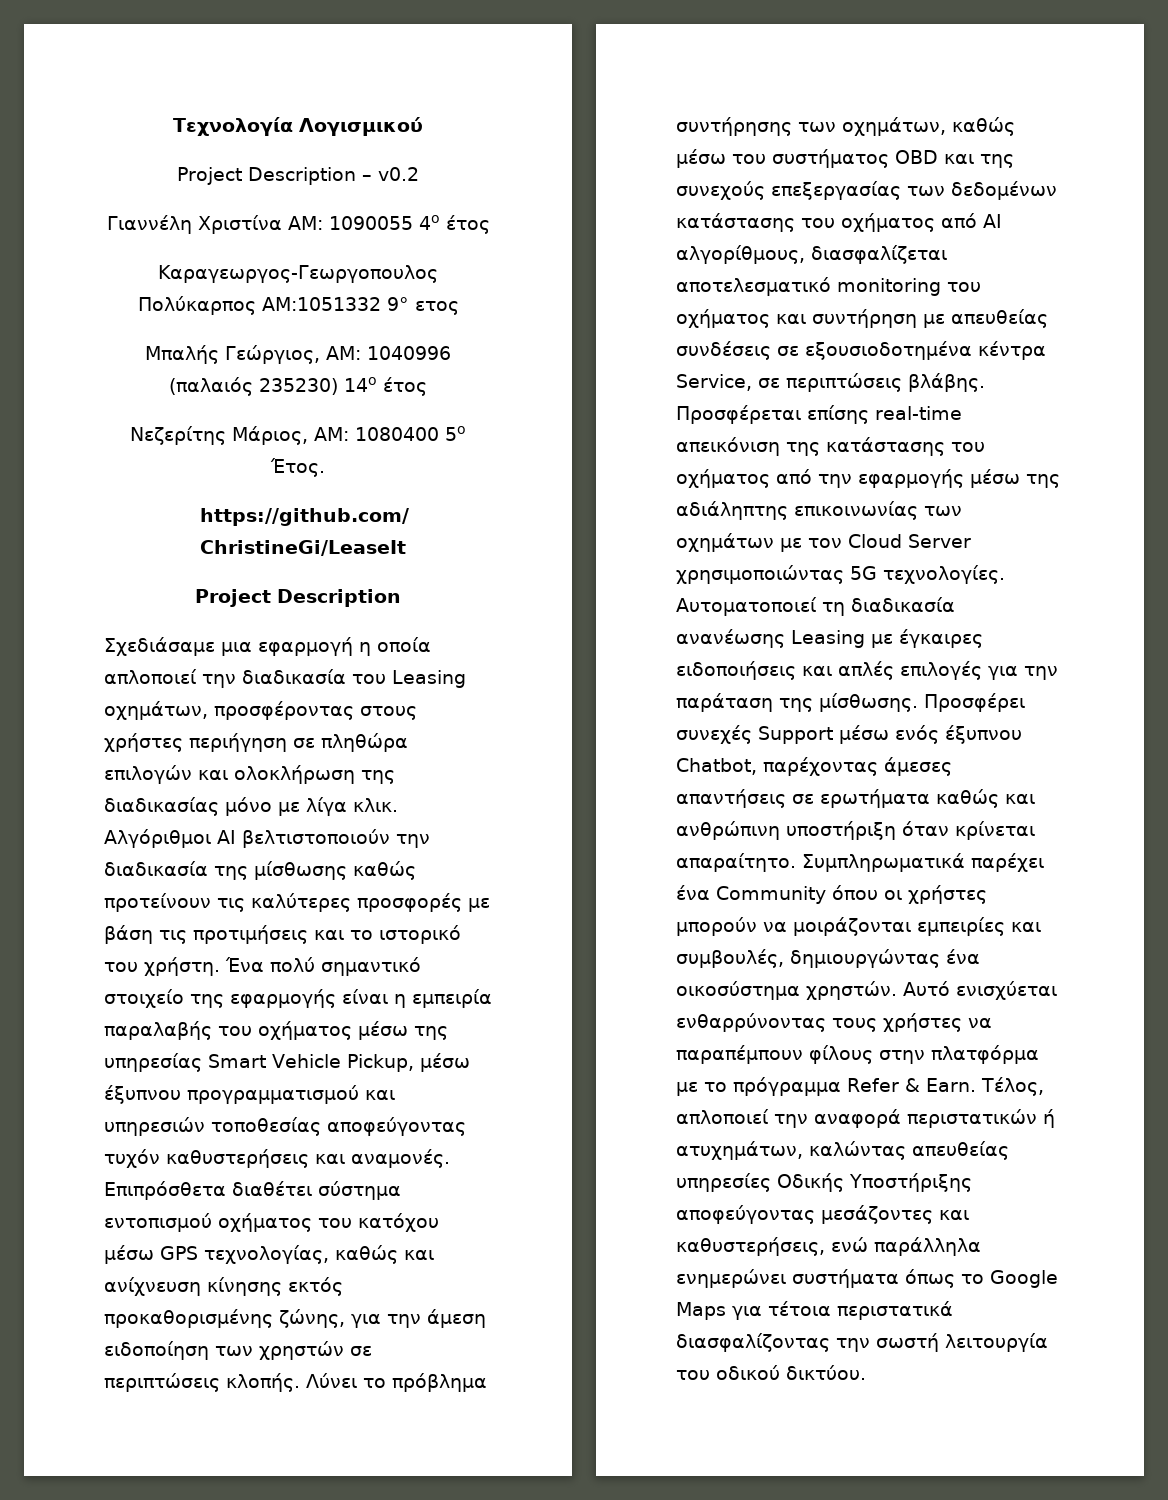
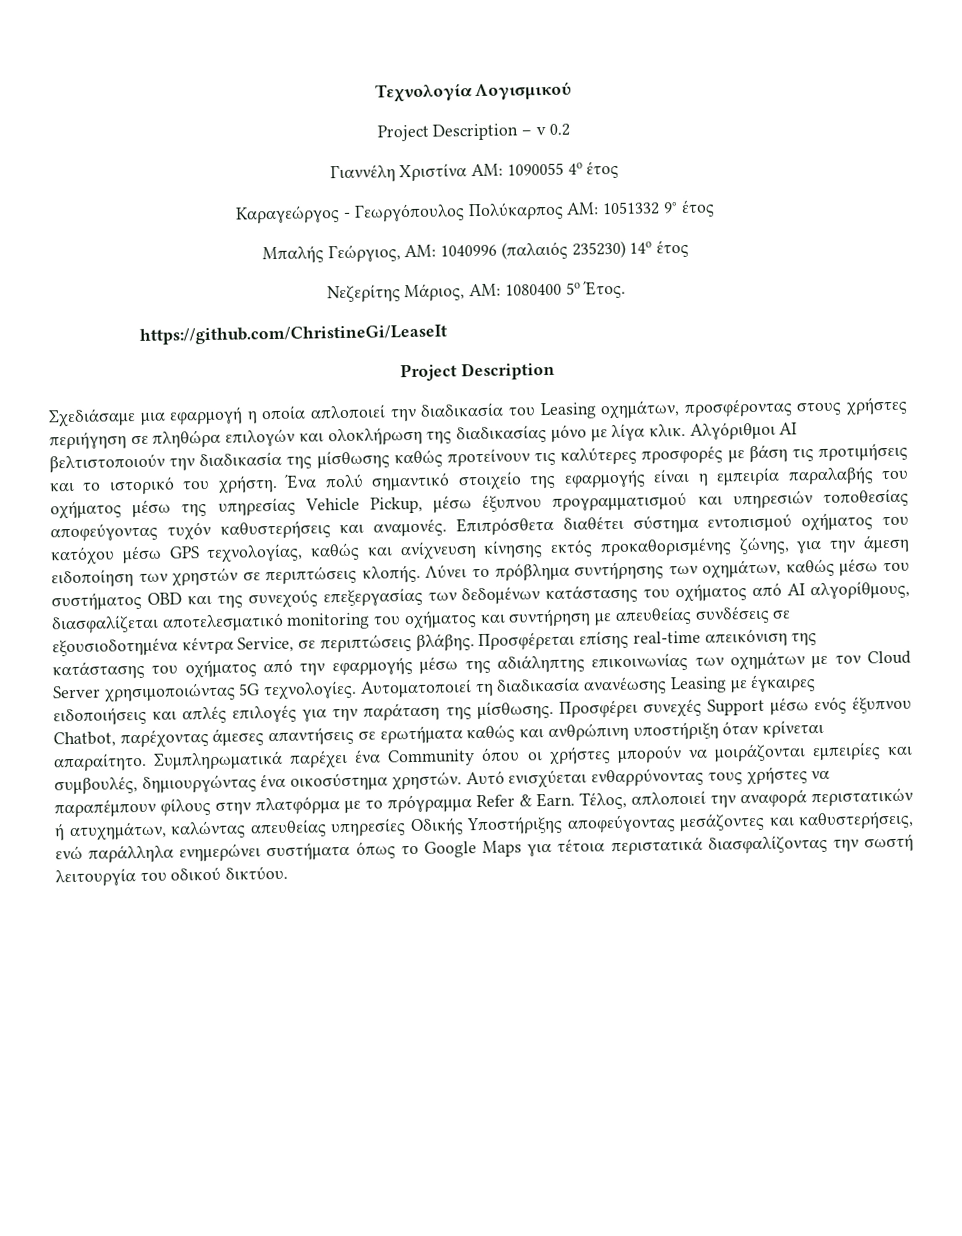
[378,167,419,181] v0.2 -> [535,123,571,136] v 0.2
[158,265,438,283] [137,296,459,315] Καραγεωργος-Γεωργοπουλος Πολύκαρπος ΑΜ:1051332 9° ετος -> [235,199,715,224] Καραγεώργος - Γεωργόπουλος Πολύκαρπος ΑΜ: 1051332 9° έτος
[208,1054,266,1068] Smart -> (296, 506) none

